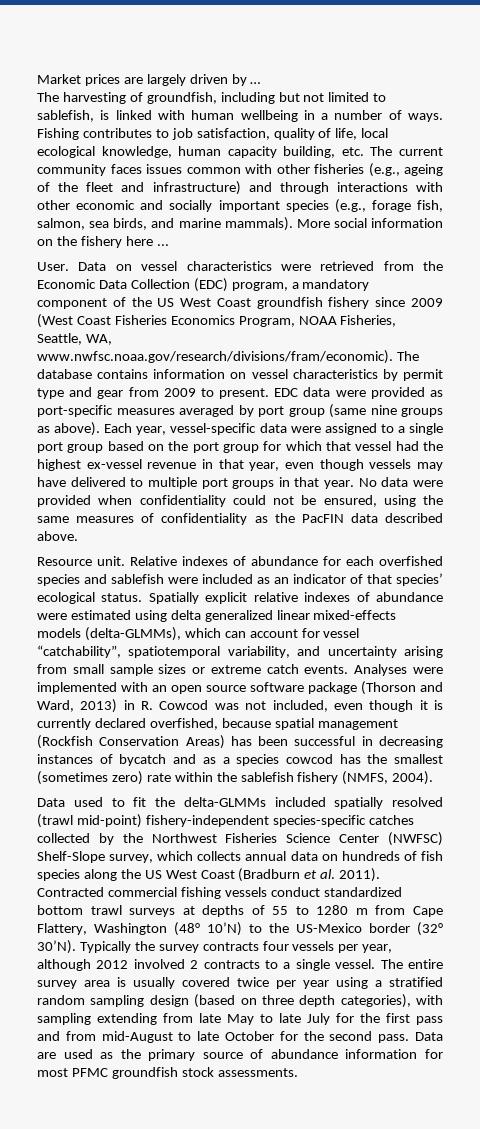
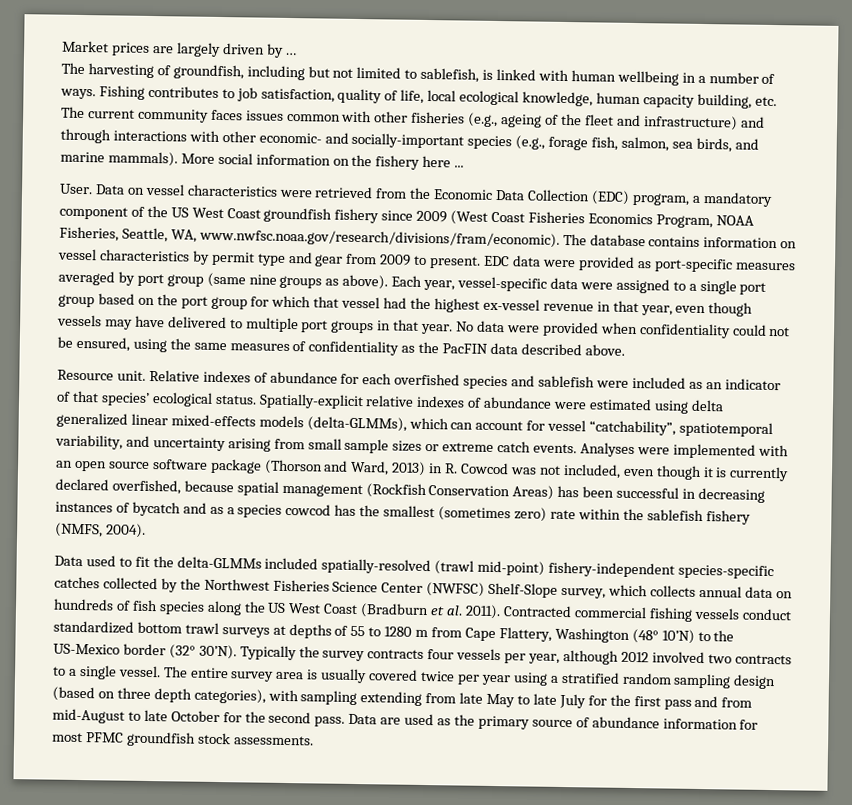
[76,200,280,212] economic and socially important -> [258,132,465,149] economic- and socially-important
[148,592,248,604] Spatially explicit -> [258,393,364,410] Spatially-explicit
[334,797,443,809] spatially resolved -> [321,558,432,575] spatially-resolved
[190,960,199,969] 2 -> [707,654,732,664] two

